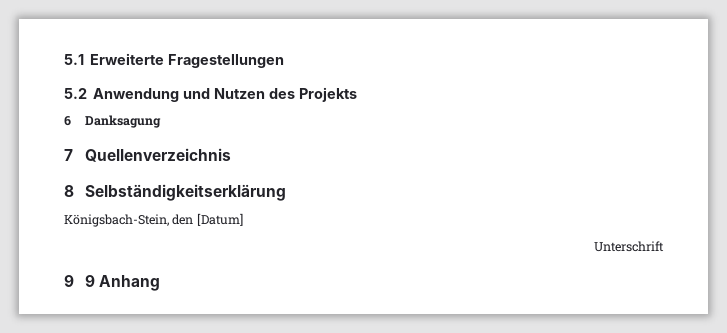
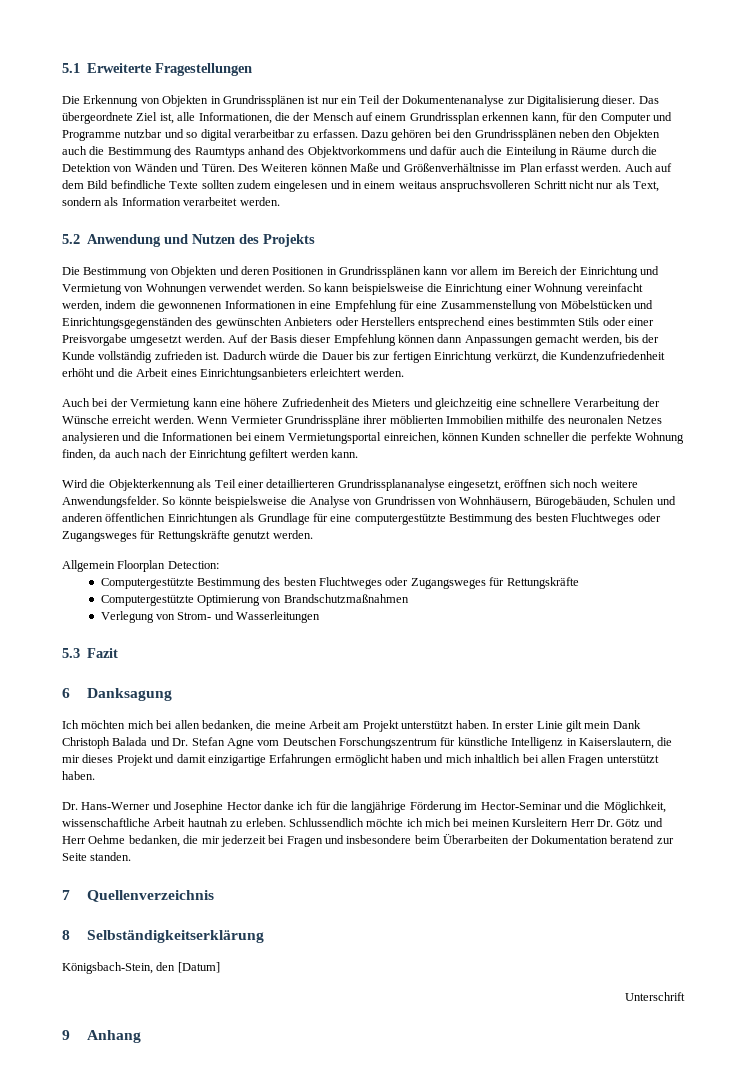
(285, 61) none -> [62,95,659,107] [62,112,672,124] [62,129,660,141] [62,146,657,158] [62,163,672,172] [62,180,659,192] [62,197,280,206] // Die Erkennung von Objekten in Grundrissplänen ist nur ein Teil der Dokumentenanalyse zur Digitalisierung dieser. Das übergeordnete Ziel ist, alle Informationen, die der Mensch auf einem Grundrissplan erkennen kann, für den Computer und Programme nutzbar und so digital verarbeitbar zu erfassen. Dazu gehören bei den Grundrissplänen neben den Objekten auch die Bestimmung des Raumtyps anhand des Objektvorkommens und dafür auch die Einteilung in Räume durch die Detektion von Wänden und Türen. Des Weiteren können Maße und Größenverhältnisse im Plan erfasst werden. Auch auf dem Bild befindliche Texte sollten zudem eingelesen und in einem weitaus anspruchsvolleren Schritt nicht nur als Text, sondern als Information verarbeitet werden.
[64,115,161,128] 6 Danksagung -> [62,266,659,278] [62,283,643,295] [62,300,653,312] [62,317,655,329] [62,334,660,346] [62,351,666,363] [62,368,404,380] [62,398,660,410] [62,415,662,427] [62,432,684,444] [62,449,358,461] [62,479,638,491] [62,496,676,508] [62,513,661,525] [62,530,313,542] [62,560,219,572] [100,577,579,589] [100,594,409,606] [100,611,321,623] [62,648,118,658] [62,688,172,701] [62,720,641,732] [62,737,673,749] [62,754,659,766] [62,771,95,780] [62,801,666,813] [62,818,663,827] [62,834,674,847] [62,852,132,861] Die Bestimmung von Objekten und deren Positionen in Grundrissplänen kann vor allem im Bereich der Einrichtung und Vermietung von Wohnungen verwendet werden. So kann beispielsweise die Einrichtung einer Wohnung vereinfacht werden, indem die gewonnenen Informationen in eine Empfehlung für eine Zusammenstellung von Möbelstücken und Einrichtungsgegenständen des gewünschten Anbieters oder Herstellers entsprechend eines bestimmten Stils oder einer Preisvorgabe umgesetzt werden. Auf der Basis dieser Empfehlung können dann Anpassungen gemacht werden, bis der Kunde vollständig zufrieden ist. Dadurch würde die Dauer bis zur fertigen Einrichtung verkürzt, die Kundenzufriedenheit erhöht und die Arbeit eines Einrichtungsanbieters erleichtert werden. // Auch bei der Vermietung kann eine höhere Zufriedenheit des Mieters und gleichzeitig eine schnellere Verarbeitung der Wünsche erreicht werden. Wenn Vermieter Grundrisspläne ihrer möblierten Immobilien mithilfe des neuronalen Netzes analysieren und die Informationen bei einem Vermietungsportal einreichen, können Kunden schneller die perfekte Wohnung finden, da auch nach der Einrichtung gefiltert werden kann. // Wird die Objekterkennung als Teil einer detaillierteren Grundrissplananalyse eingesetzt, eröffnen sich noch weitere Anwendungsfelder. So könnte beispielsweise die Analyse von Grundrissen von Wohnhäusern, Bürogebäuden, Schulen und anderen öffentlichen Einrichtungen als Grundlage für eine computergestützte Bestimmung des besten Fluchtweges oder Zugangsweges für Rettungskräfte genutzt werden. // Allgemein Floorplan Detection: // Computergestützte Bestimmung des besten Fluchtweges oder Zugangsweges für Rettungskräfte // Computergestützte Optimierung von Brandschutzmaßnahmen // Verlegung von Strom- und Wasserleitungen // 5.3 Fazit // 6 Danksagung // Ich möchten mich bei allen bedanken, die meine Arbeit am Projekt unterstützt haben. In erster Linie gilt mein Dank Christoph Balada und Dr. Stefan Agne vom Deutschen Forschungszentrum für künstliche Intelligenz in Kaiserslautern, die mir dieses Projekt und damit einzigartige Erfahrungen ermöglicht haben und mich inhaltlich bei allen Fragen unterstützt haben. // Dr. Hans-Werner und Josephine Hector danke ich für die langjährige Förderung im Hector-Seminar und die Möglichkeit, wissenschaftliche Arbeit hautnah zu erleben. Schlussendlich möchte ich mich bei meinen Kursleitern Herr Dr. Götz und Herr Oehme bedanken, die mir jederzeit bei Fragen und insbesondere beim Überarbeiten der Dokumentation beratend zur Seite standen.
[84,275,95,287] 9 -> (70, 1035) none

